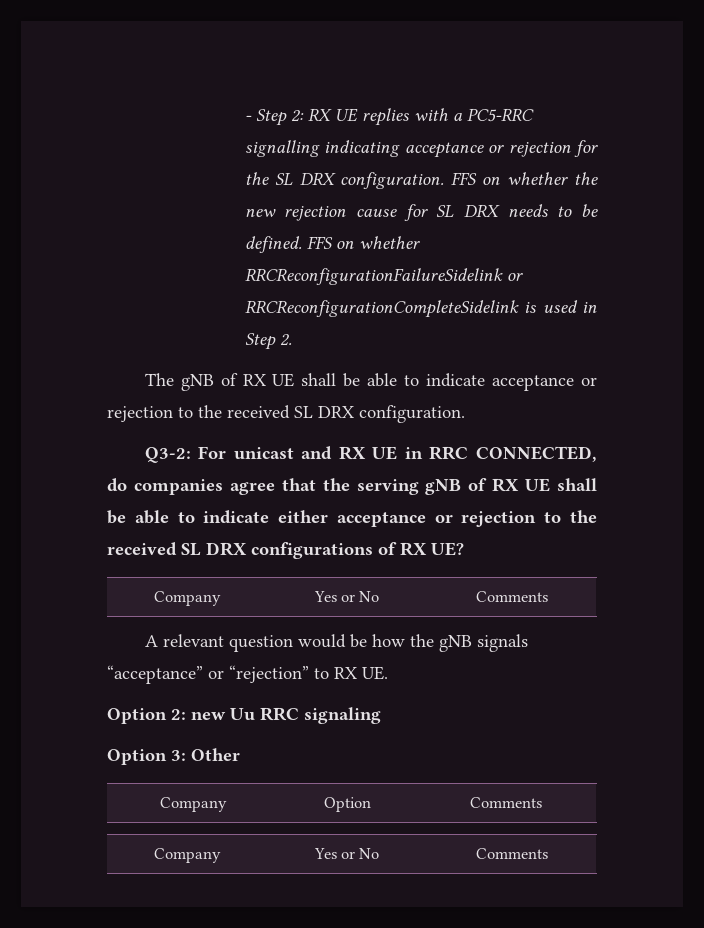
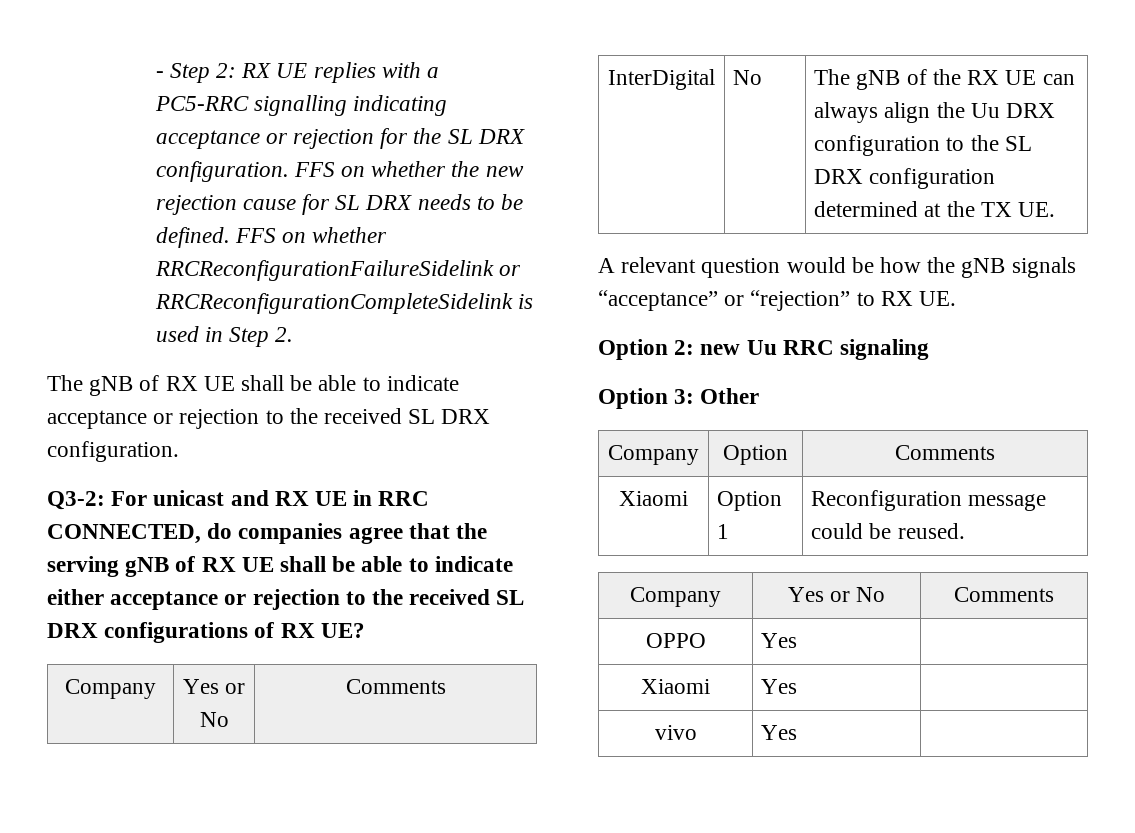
(548, 596) none -> [608,69,715,90] [733,70,763,85] [814,69,1075,90] [814,102,1056,123] [814,135,1032,156] [814,168,996,189] [814,201,1056,217] // InterDigital | No | The gNB of the RX UE can always align the Uu DRX configuration to the SL DRX configuration determined at the TX UE.
[153,848,221,863] [313,848,380,859] [476,848,548,859] // Company | Yes or No | Comments -> [619,491,688,506] [717,491,783,511] [717,524,730,539] [811,490,1047,511] [811,523,965,539] [630,587,721,607] [787,587,886,602] [954,587,1054,602] [645,633,706,648] [761,633,798,648] [641,679,710,694] [761,679,798,694] [654,725,697,740] [761,725,798,740] // Xiaomi | Option 1 | Reconfiguration message could be reused. // Company | Yes or No | Comments // OPPO | Yes | // Xiaomi | Yes | // vivo | Yes |

